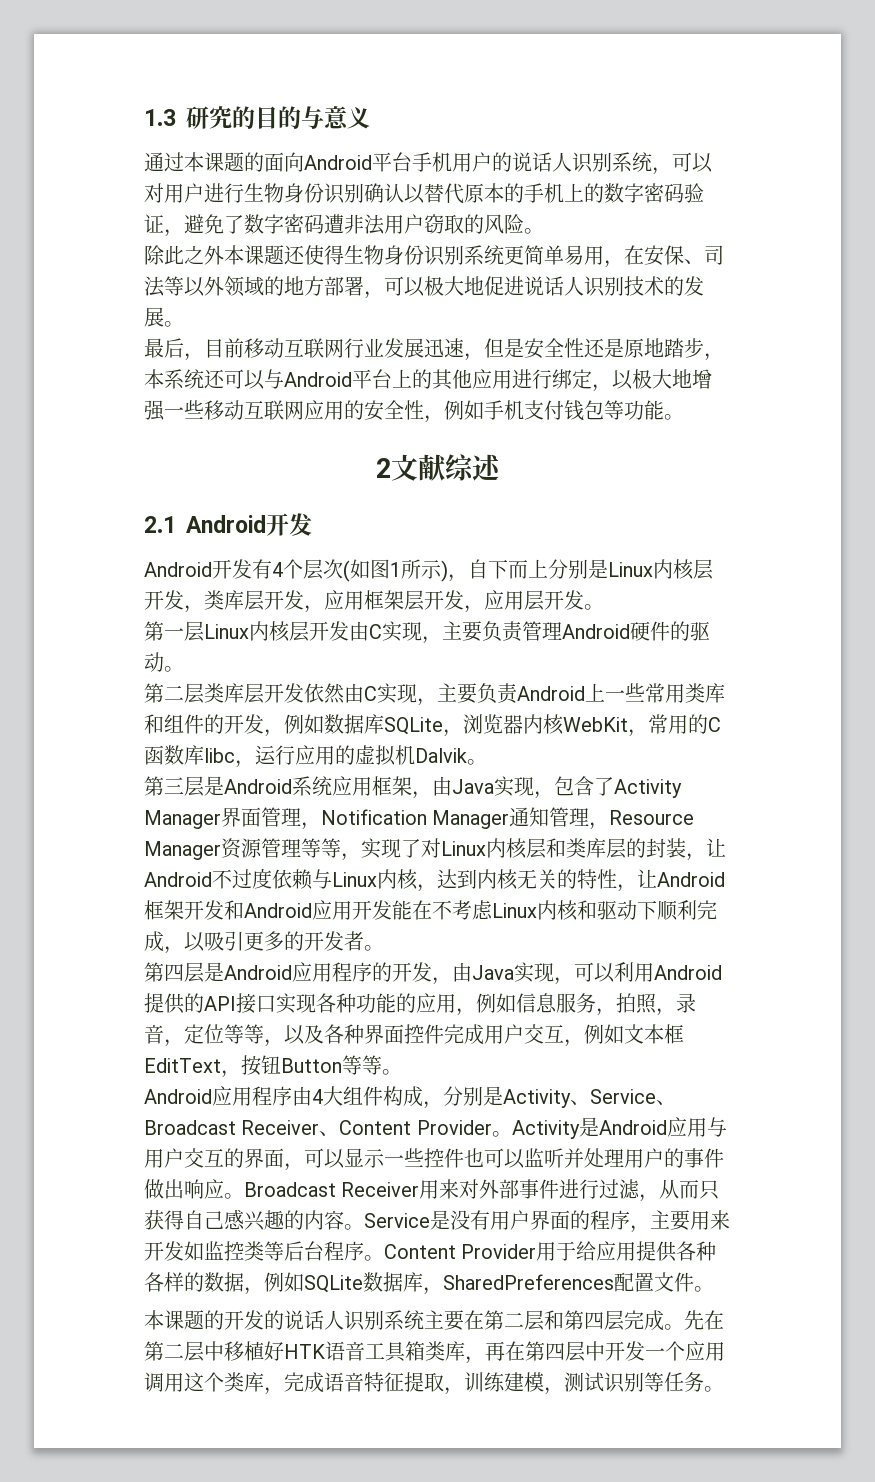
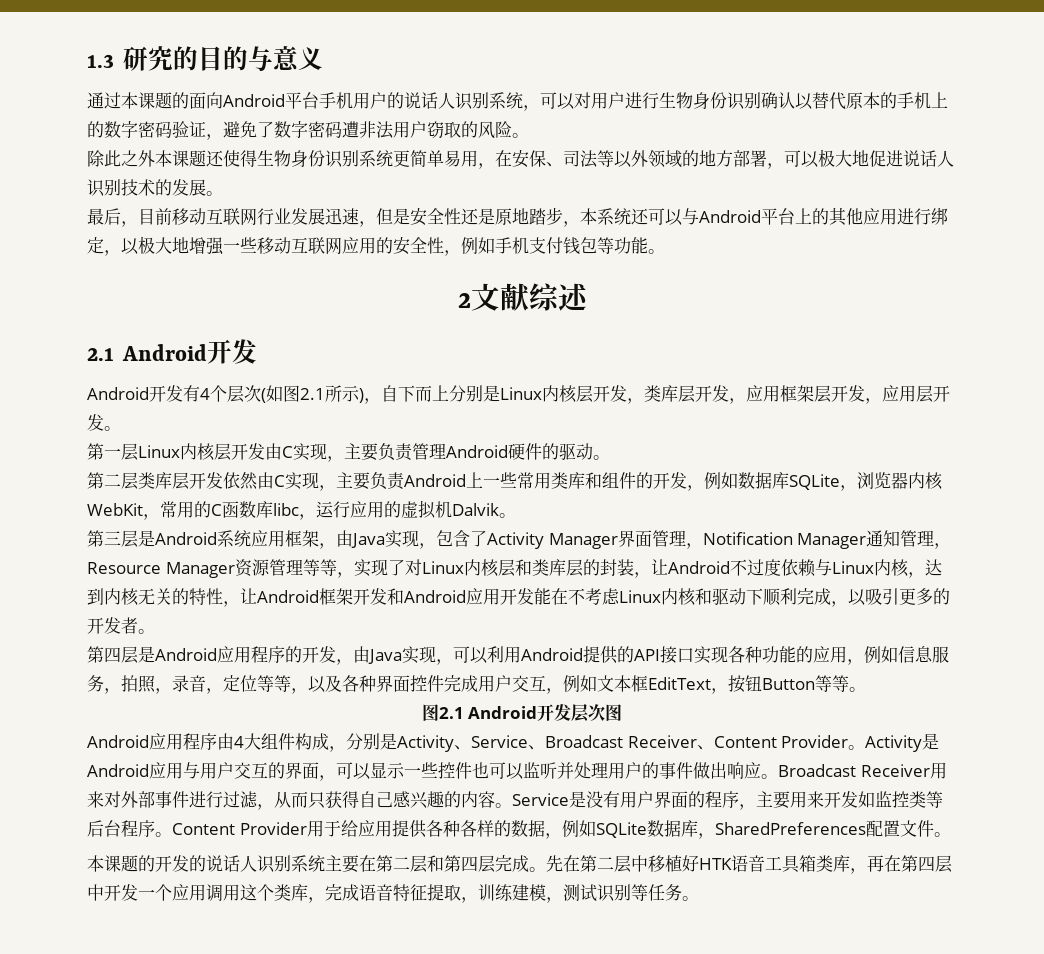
[390,562,401,577] 1 -> [300,388,325,400] 2.1
(402, 1072) none -> [421,704,623,722] // 图2.1 Android开发层次图

